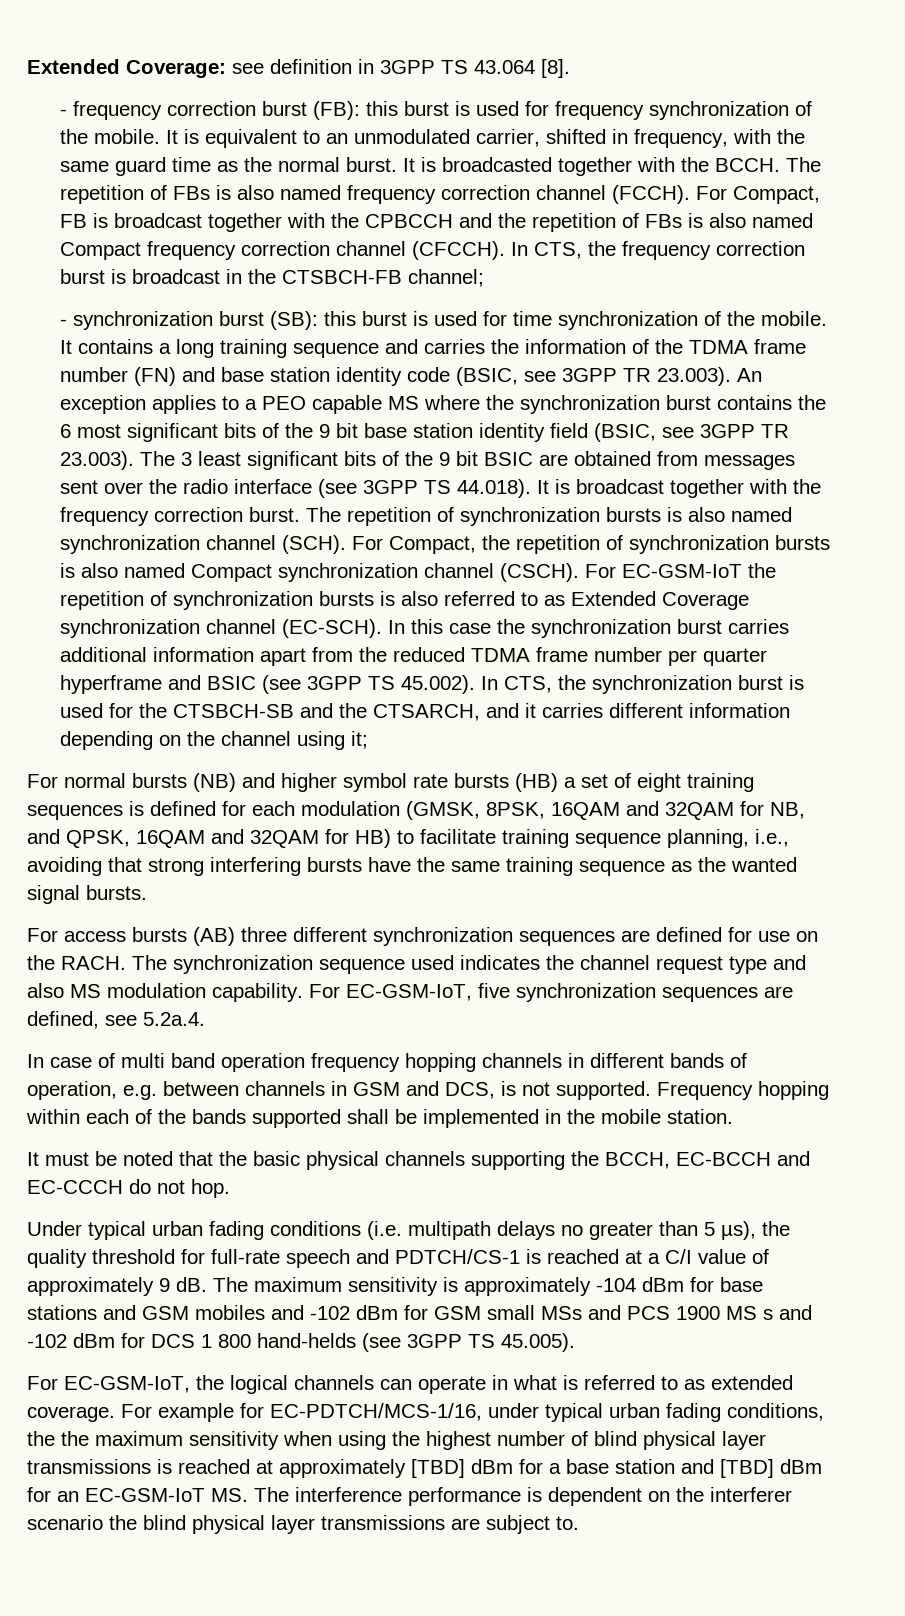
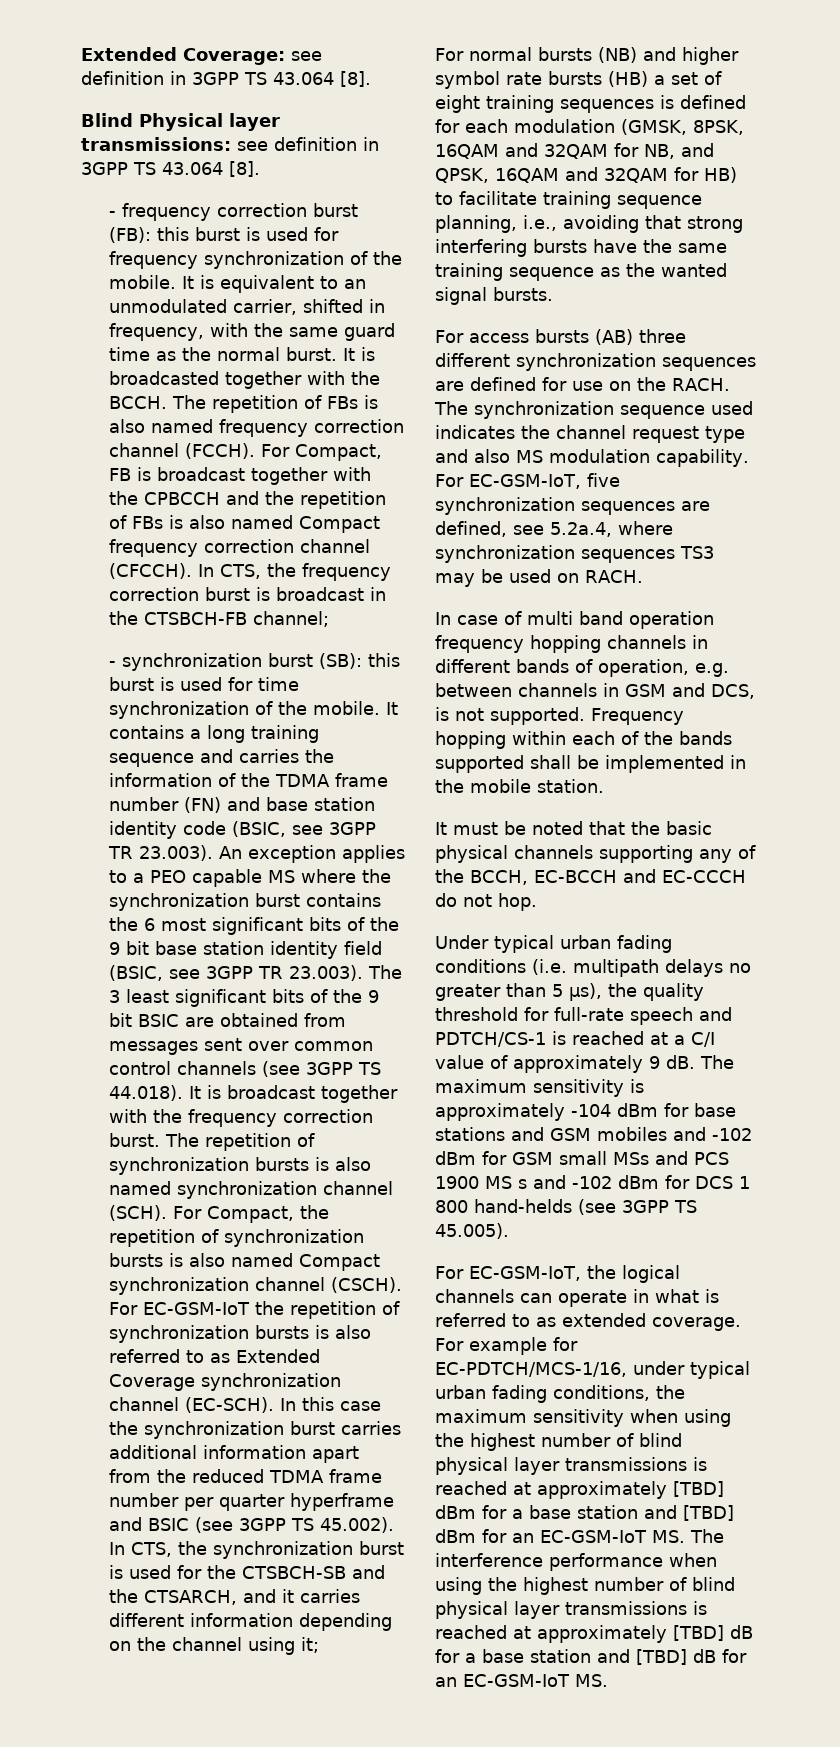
(570, 68) none -> [81,113,280,131] [81,137,379,151] [81,161,260,177] // Blind Physical layer transmissions: see definition in 3GPP TS 43.064 [8].
[149,479,313,494] the radio interface -> [293,1041,373,1051] [108,1061,256,1075] common control channels
[143,1012,205,1026] 5.2a.4. -> [550,521,673,537] [435,545,714,563] [435,569,643,587] 5.2a.4, where synchronization sequences TS3 may be used on RACH.
(565, 1160) none -> [699,845,756,863] any of
[61,1431,89,1446] the -> (685, 1392) none
[527,1487,792,1506] [27,1515,579,1534] is dependent on the interferer scenario the blind physical layer transmissions are subject to. -> [669,1553,717,1567] [435,1577,735,1595] [435,1601,707,1619] [435,1625,753,1643] [435,1649,747,1665] [435,1674,608,1687] when using the highest number of blind physical layer transmissions is reached at approximately [TBD] dB for a base station and [TBD] dB for an EC-GSM-IoT MS.

